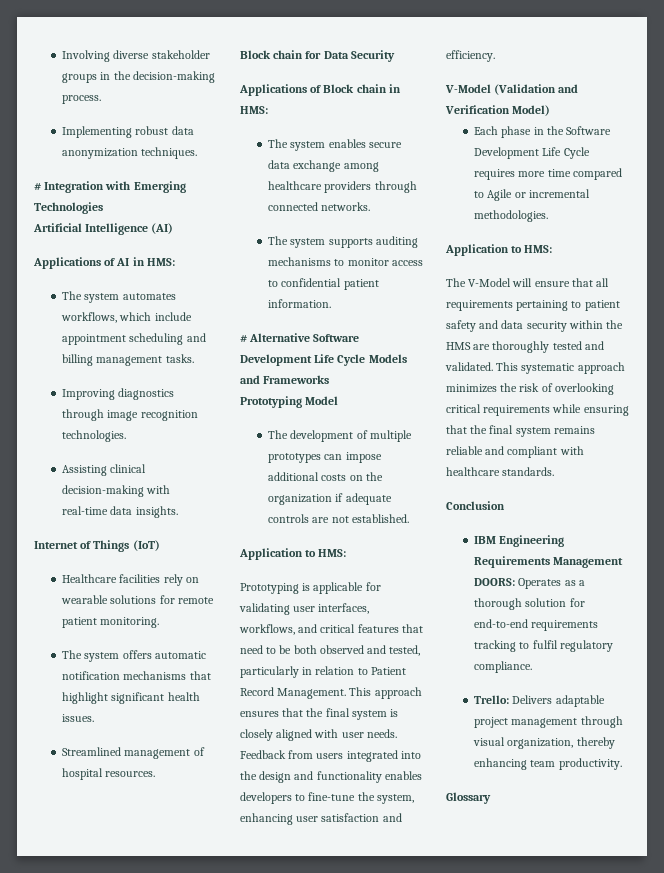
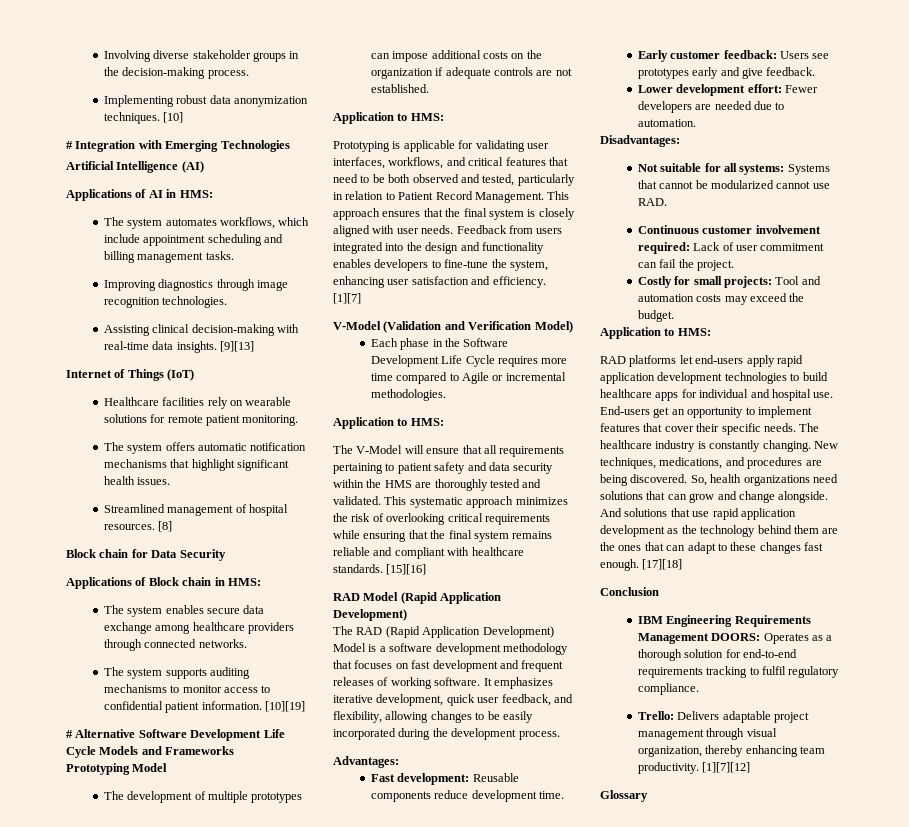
(198, 153) none -> [163,112,184,123] [10]
(178, 512) none -> [220,341,255,352] [9][13]
(156, 774) none -> [158,521,173,532] [8]
(332, 303) none -> [265,701,306,712] [10][19]
(495, 56) none -> [333,293,361,304] [1][7]
(555, 471) none -> [386,564,427,575] [333,592,502,604] [333,609,407,621] [333,626,554,638] [333,643,568,655] [333,660,564,672] [333,677,553,689] [333,694,573,706] [333,711,533,723] [333,728,560,740] [333,756,399,768] [370,773,519,785] [370,790,565,802] [637,50,830,62] [637,67,816,79] [637,84,819,96] [637,101,785,113] [637,119,696,127] [600,135,680,147] [637,163,830,175] [637,180,830,189] [637,198,667,206] [637,225,821,234] [637,242,825,254] [637,259,735,271] [637,276,821,288] [637,293,805,305] [637,310,674,322] [600,327,711,339] [600,355,803,367] [600,372,828,384] [600,389,834,401] [600,406,812,418] [600,423,820,435] [600,440,838,452] [600,457,822,469] [600,474,838,486] [600,491,829,503] [600,508,796,520] [600,525,839,537] [600,542,823,554] [600,559,683,571] [15][16] // RAD Model (Rapid Application Development) // The RAD (Rapid Application Development) Model is a software development methodology that focuses on fast development and frequent releases of working software. It emphasizes iterative development, quick user feedback, and flexibility, allowing changes to be easily incorporated during the development process. // Advantages: // Fast development: Reusable components reduce development time. // Early customer feedback: Users see prototypes early and give feedback. // Lower development effort: Fewer developers are needed due to automation. // Disadvantages: // Not suitable for all systems: Systems that cannot be modularized cannot use RAD. // Continuous customer involvement required: Lack of user commitment can fail the project. // Costly for small projects: Tool and automation costs may exceed the budget. // Application to HMS: // RAD platforms let end-users apply rapid application development technologies to build healthcare apps for individual and hospital use. End-users get an opportunity to implement features that cover their specific needs. The healthcare industry is constantly changing. New techniques, medications, and procedures are being discovered. So, health organizations need solutions that can grow and change alongside. And solutions that use rapid application development as the technology behind them are the ones that can adapt to these changes fast enough. [17][18]
(622, 764) none -> [702,762,751,773] [1][7][12]

